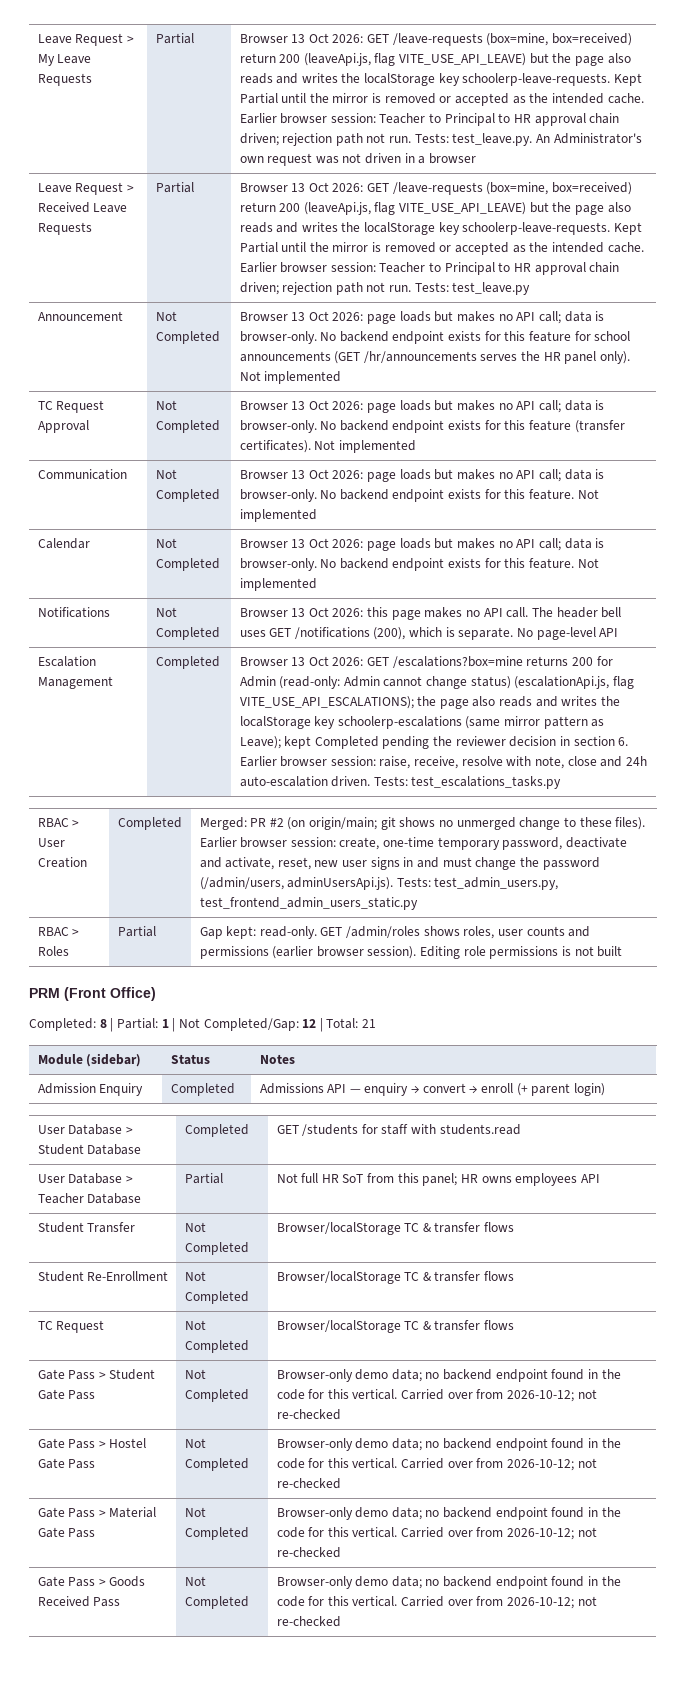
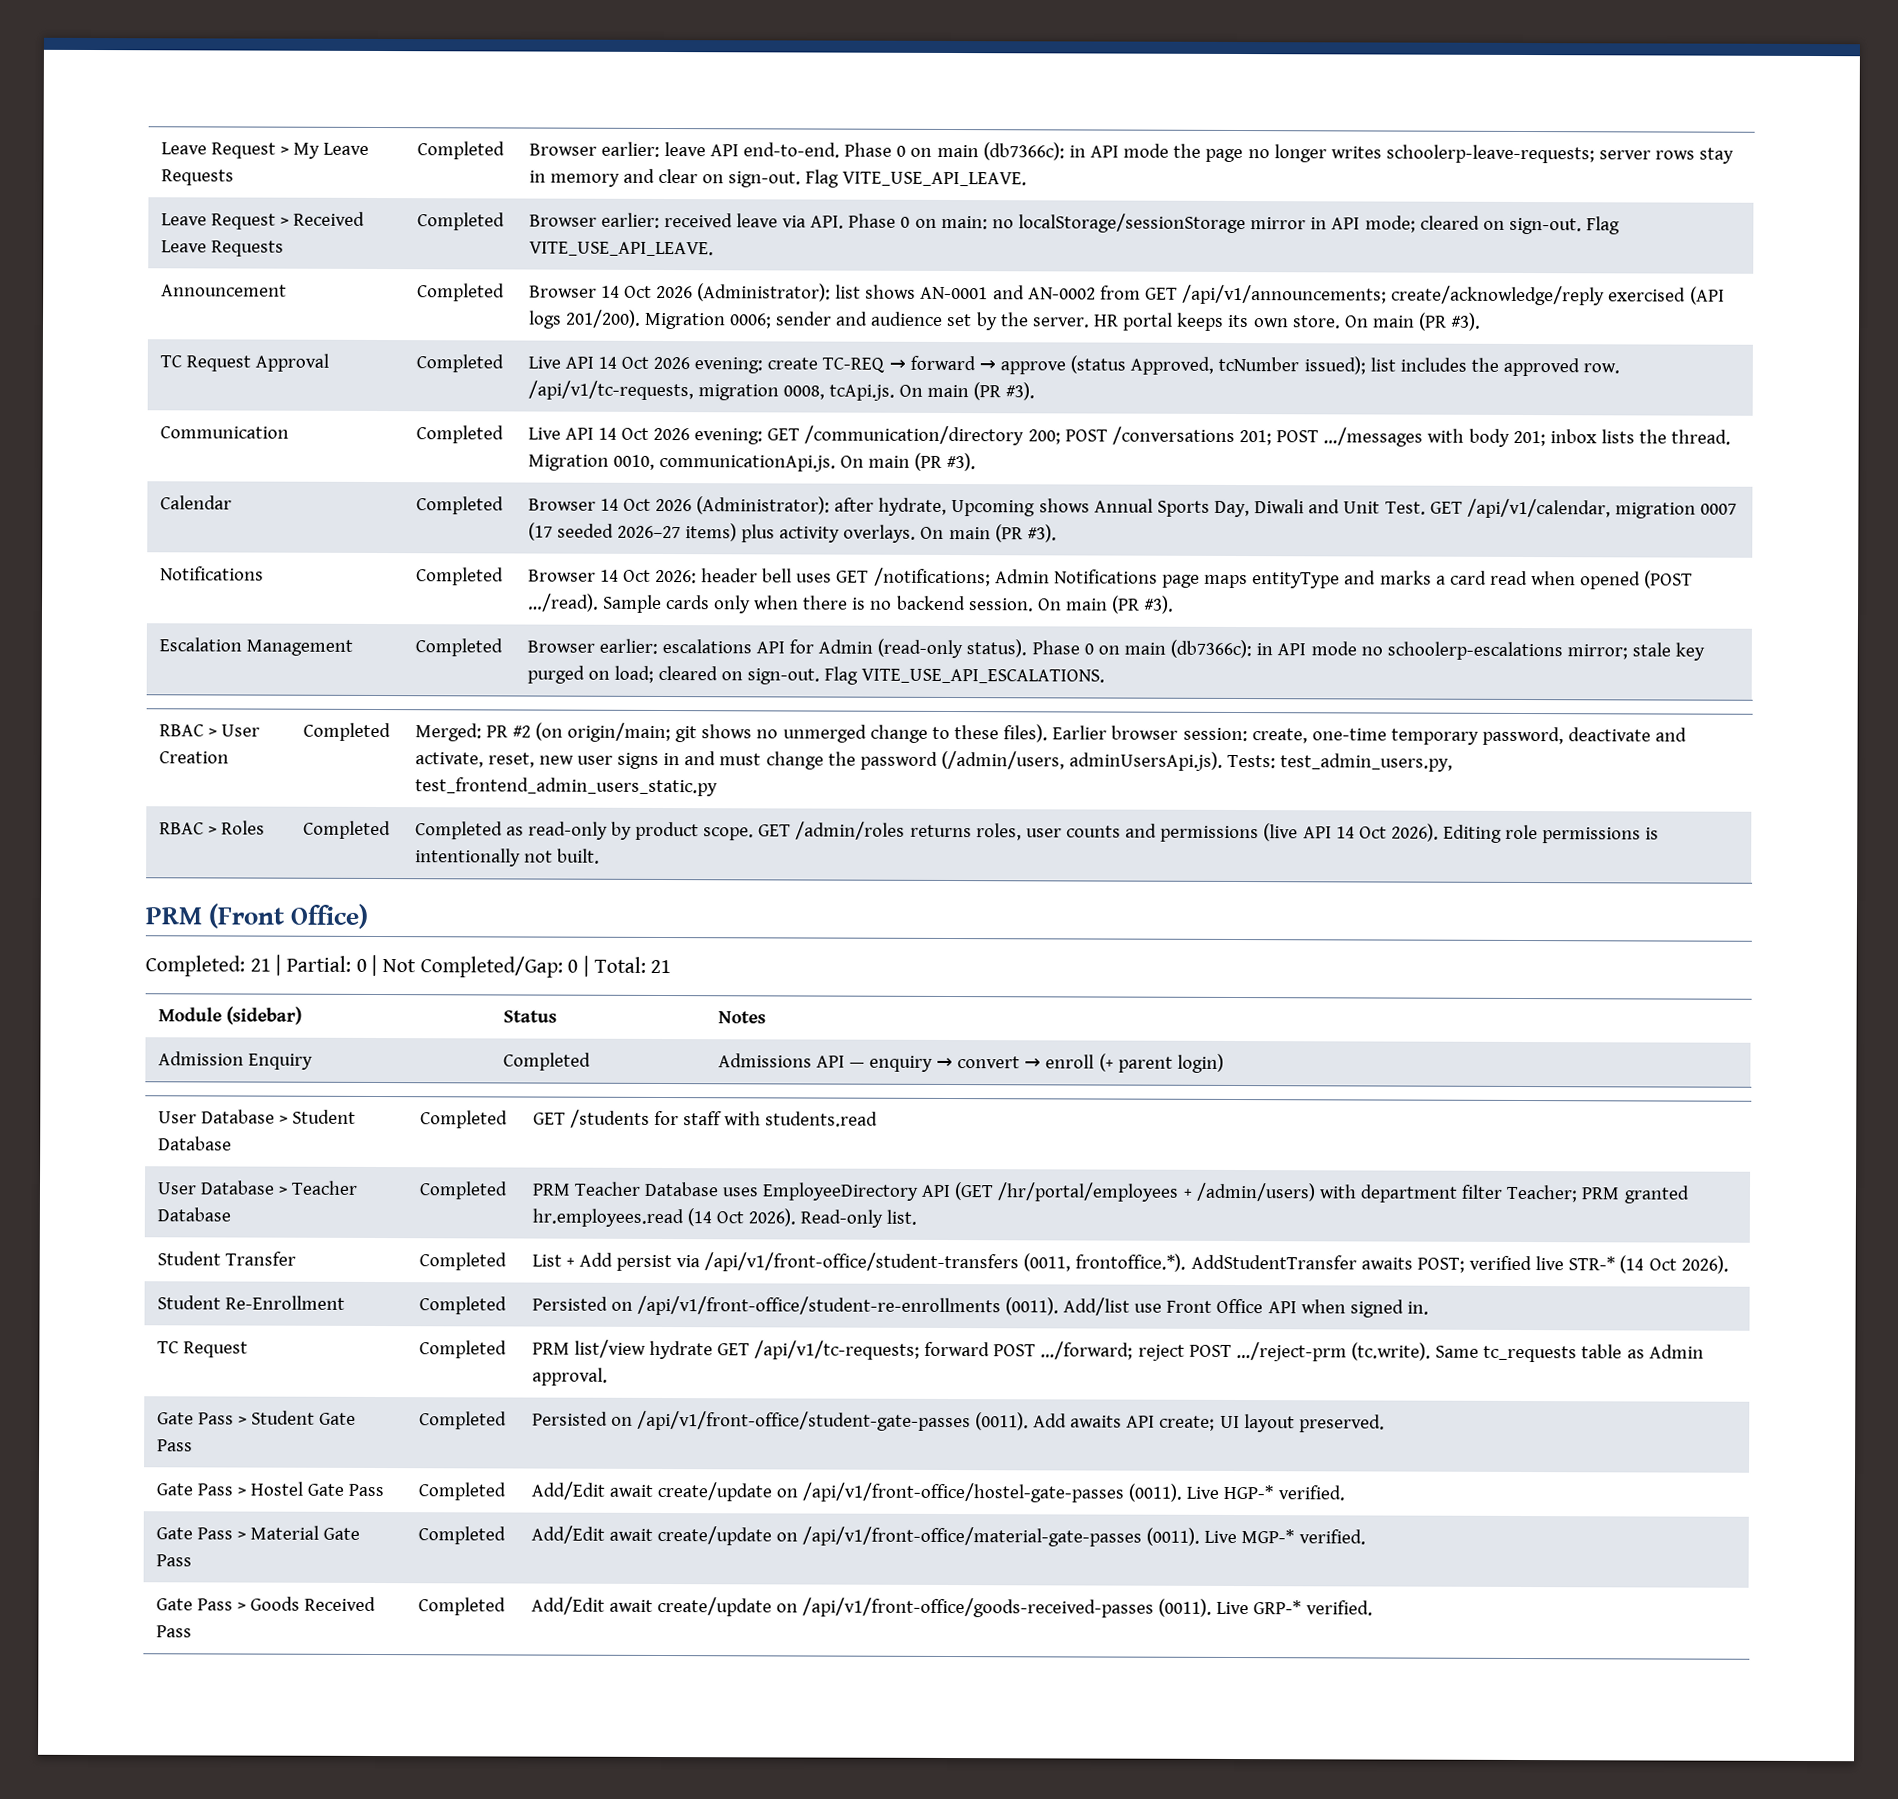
[155,33,194,44] [239,33,633,46] [239,53,631,66] [239,73,643,86] [239,93,644,106] [239,113,620,126] [239,133,642,146] [239,153,477,166] Partial | Browser 13 Oct 2026: GET /leave-requests (box=mine, box=received) return 200 (leaveApi.js, flag VITE_USE_API_LEAVE) but the page also reads and writes the localStorage key schoolerp-leave-requests. Kept Partial until the mirror is removed or accepted as the intended cache. Earlier browser session: Teacher to Principal to HR approval chain driven; rejection path not run. Tests: test_leave.py. An Administrator's own request was not driven in a browser -> [416,141,505,160] [528,141,1735,164] [528,168,1028,188] Completed | Browser earlier: leave API end-to-end. Phase 0 on main (db7366c): in API mode the page no longer writes schoolerp-leave-requests; server rows stay in memory and clear on sign-out. Flag VITE_USE_API_LEAVE.
[155,182,194,193] [239,182,633,195] [239,202,631,215] [239,222,643,235] [239,242,644,255] [239,262,620,275] [239,282,531,295] Partial | Browser 13 Oct 2026: GET /leave-requests (box=mine, box=received) return 200 (leaveApi.js, flag VITE_USE_API_LEAVE) but the page also reads and writes the localStorage key schoolerp-leave-requests. Kept Partial until the mirror is removed or accepted as the intended cache. Earlier browser session: Teacher to Principal to HR approval chain driven; rejection path not run. Tests: test_leave.py -> [416,212,505,231] [528,212,1621,235] [528,241,714,257] Completed | Browser earlier: received leave via API. Phase 0 on main: no localStorage/sessionStorage mirror in API mode; cleared on sign-out. Flag VITE_USE_API_LEAVE.
[155,311,177,321] [155,331,220,344] [239,311,605,324] [239,331,631,344] [239,351,631,364] [239,371,342,384] [37,400,105,413] [37,420,89,433] [155,400,177,410] [155,420,220,433] [239,400,605,413] [239,420,625,433] [239,440,416,453] [37,469,127,480] [155,469,177,479] [155,489,220,502] [239,469,605,482] [239,489,599,502] [239,509,317,522] [37,538,90,549] [155,538,177,548] [155,558,220,571] [239,538,605,551] [239,558,599,571] [239,578,317,591] [37,607,110,618] [155,607,177,617] [155,627,220,640] [239,607,622,620] [239,627,619,640] [37,656,96,667] [37,676,113,689] [155,656,220,669] [239,656,613,668] [239,676,635,689] [239,696,621,709] [239,716,605,729] [239,736,629,749] [239,756,647,769] [239,776,562,789] Not Completed | Browser 13 Oct 2026: page loads but makes no API call; data is browser-only. No backend endpoint exists for this feature for school announcements (GET /hr/announcements serves the HR panel only). Not implemented // TC Request Approval | Not Completed | Browser 13 Oct 2026: page loads but makes no API call; data is browser-only. No backend endpoint exists for this feature (transfer certificates). Not implemented // Communication | Not Completed | Browser 13 Oct 2026: page loads but makes no API call; data is browser-only. No backend endpoint exists for this feature. Not implemented // Calendar | Not Completed | Browser 13 Oct 2026: page loads but makes no API call; data is browser-only. No backend endpoint exists for this feature. Not implemented // Notifications | Not Completed | Browser 13 Oct 2026: this page makes no API call. The header bell uses GET /notifications (200), which is separate. No page-level API // Escalation Management | Completed | Browser 13 Oct 2026: GET /escalations?box=mine returns 200 for Admin (read-only: Admin cannot change status) (escalationApi.js, flag VITE_USE_API_ESCALATIONS); the page also reads and writes the localStorage key schoolerp-escalations (same mirror pattern as Leave); kept Completed pending the reviewer decision in section 6. Earlier browser session: raise, receive, resolve with note, close and 24h auto-escalation driven. Tests: test_escalations_tasks.py -> [416,283,505,302] [528,283,1725,306] [527,309,1482,331] [159,353,329,372] [415,354,504,373] [527,355,1621,377] [527,380,1036,401] [159,426,289,439] [415,425,504,444] [527,425,1732,447] [527,452,977,472] [159,495,232,510] [415,496,504,515] [527,496,1738,519] [527,522,1057,543] [159,566,264,581] [415,567,504,586] [527,567,1694,590] [527,593,1175,614] [158,637,353,656] [414,638,503,657] [526,638,1706,661] [526,665,1106,685] Completed | Browser 14 Oct 2026 (Administrator): list shows AN-0001 and AN-0002 from GET /api/v1/announcements; create/acknowledge/reply exercised (API logs 201/200). Migration 0006; sender and audience set by the server. HR portal keeps its own store. On main (PR #3). // TC Request Approval | Completed | Live API 14 Oct 2026 evening: create TC-REQ → forward → approve (status Approved, tcNumber issued); list includes the approved row. /api/v1/tc-requests, migration 0008, tcApi.js. On main (PR #3). // Communication | Completed | Live API 14 Oct 2026 evening: GET /communication/directory 200; POST /conversations 201; POST …/messages with body 201; inbox lists the thread. Migration 0010, communicationApi.js. On main (PR #3). // Calendar | Completed | Browser 14 Oct 2026 (Administrator): after hydrate, Upcoming shows Annual Sports Day, Diwali and Unit Test. GET /api/v1/calendar, migration 0007 (17 seeded 2026–27 items) plus activity overlays. On main (PR #3). // Notifications | Completed | Browser 14 Oct 2026: header bell uses GET /notifications; Admin Notifications page maps entityType and marks a card read when opened (POST …/read). Sample cards only when there is no backend session. On main (PR #3). // Escalation Management | Completed | Browser earlier: escalations API for Admin (read-only status). Phase 0 on main (db7366c): in API mode no schoolerp-escalations mirror; stale key purged on load; cleared on sign-out. Flag VITE_USE_API_ESCALATIONS.
[117,926,156,937] [199,926,317,939] Partial | Gap kept: read-only. -> [302,820,391,840] [414,821,755,841] Completed | Completed as read-only by product scope.
[423,926,460,936] shows -> [909,824,972,838] returns
[272,946,417,959] (earlier browser session). -> [1263,823,1439,842] (live API 14 Oct 2026).
[574,946,623,957] not built -> [414,848,600,867] intentionally not built.
[99,1019,107,1028] 8 -> [249,958,271,972] 21
[161,1019,169,1028] 1 -> [355,958,367,972] 0
[302,1019,317,1028] 12 -> [567,959,579,973] 0
[184,1173,223,1184] [276,1173,600,1186] Partial | Not full HR SoT from this panel; HR owns employees API -> [418,1181,508,1200] [531,1181,1690,1204] [531,1208,918,1228] Completed | PRM Teacher Database uses EmployeeDirectory API (GET /hr/portal/employees + /admin/users) with department filter Teacher; PRM granted hr.employees.read (14 Oct 2026). Read-only list.
[184,1222,206,1232] [184,1242,249,1255] [276,1222,515,1235] Not Completed | Browser/localStorage TC & transfer flows -> [418,1252,507,1271] [531,1252,1729,1274] Completed | List + Add persist via /api/v1/front-office/student-transfers (0011, frontoffice.*). AddStudentTransfer awaits POST; verified live STR-* (14 Oct 2026).
[184,1271,206,1281] [184,1291,249,1304] [276,1271,515,1284] Not Completed | Browser/localStorage TC & transfer flows -> [418,1296,507,1315] [531,1295,1430,1318] Completed | Persisted on /api/v1/front-office/student-re-enrollments (0011). Add/list use Front Office API when signed in.
[184,1320,206,1330] [184,1340,249,1353] [276,1320,515,1333] Not Completed | Browser/localStorage TC & transfer flows -> [418,1340,507,1359] [531,1339,1704,1363] [531,1367,608,1386] Completed | PRM list/view hydrate GET /api/v1/tc-requests; forward POST …/forward; reject POST …/reject-prm (tc.write). Same tc_requests table as Admin approval.
[184,1369,206,1379] [184,1389,249,1402] [276,1369,621,1382] [276,1389,597,1402] [276,1409,341,1420] Not Completed | Browser-only demo data; no backend endpoint found in the code for this vertical. Carried over from 2026-10-12; not re-checked -> [418,1411,507,1430] [531,1410,1385,1433] Completed | Persisted on /api/v1/front-office/student-gate-passes (0011). Add awaits API create; UI layout preserved.
[184,1438,206,1448] [184,1458,249,1471] [276,1438,621,1451] [276,1458,597,1471] [276,1478,341,1489] Not Completed | Browser-only demo data; no backend endpoint found in the code for this vertical. Carried over from 2026-10-12; not re-checked -> [417,1482,506,1501] [530,1481,1345,1503] Completed | Add/Edit await create/update on /api/v1/front-office/hostel-gate-passes (0011). Live HGP-* verified.
[184,1507,206,1517] [184,1527,249,1540] [276,1507,621,1520] [276,1527,597,1540] [276,1547,341,1558] Not Completed | Browser-only demo data; no backend endpoint found in the code for this vertical. Carried over from 2026-10-12; not re-checked -> [417,1526,506,1545] [530,1525,1366,1547] Completed | Add/Edit await create/update on /api/v1/front-office/material-gate-passes (0011). Live MGP-* verified.
[184,1576,206,1586] [184,1596,249,1609] [276,1576,621,1589] [276,1596,597,1609] [276,1616,341,1627] Not Completed | Browser-only demo data; no backend endpoint found in the code for this vertical. Carried over from 2026-10-12; not re-checked -> [417,1597,506,1616] [530,1596,1373,1618] Completed | Add/Edit await create/update on /api/v1/front-office/goods-received-passes (0011). Live GRP-* verified.

